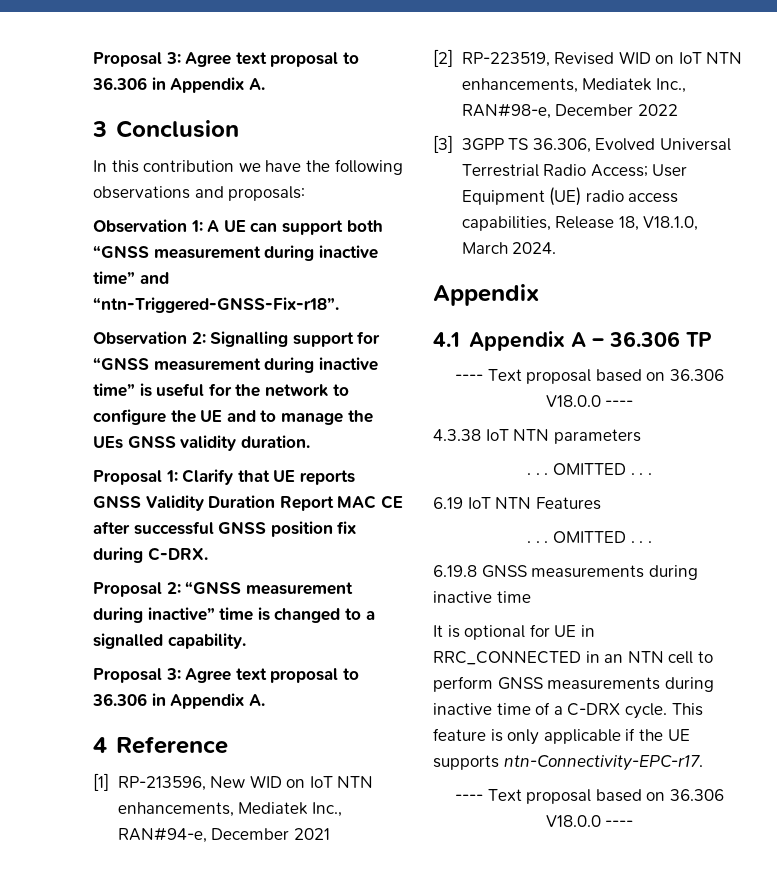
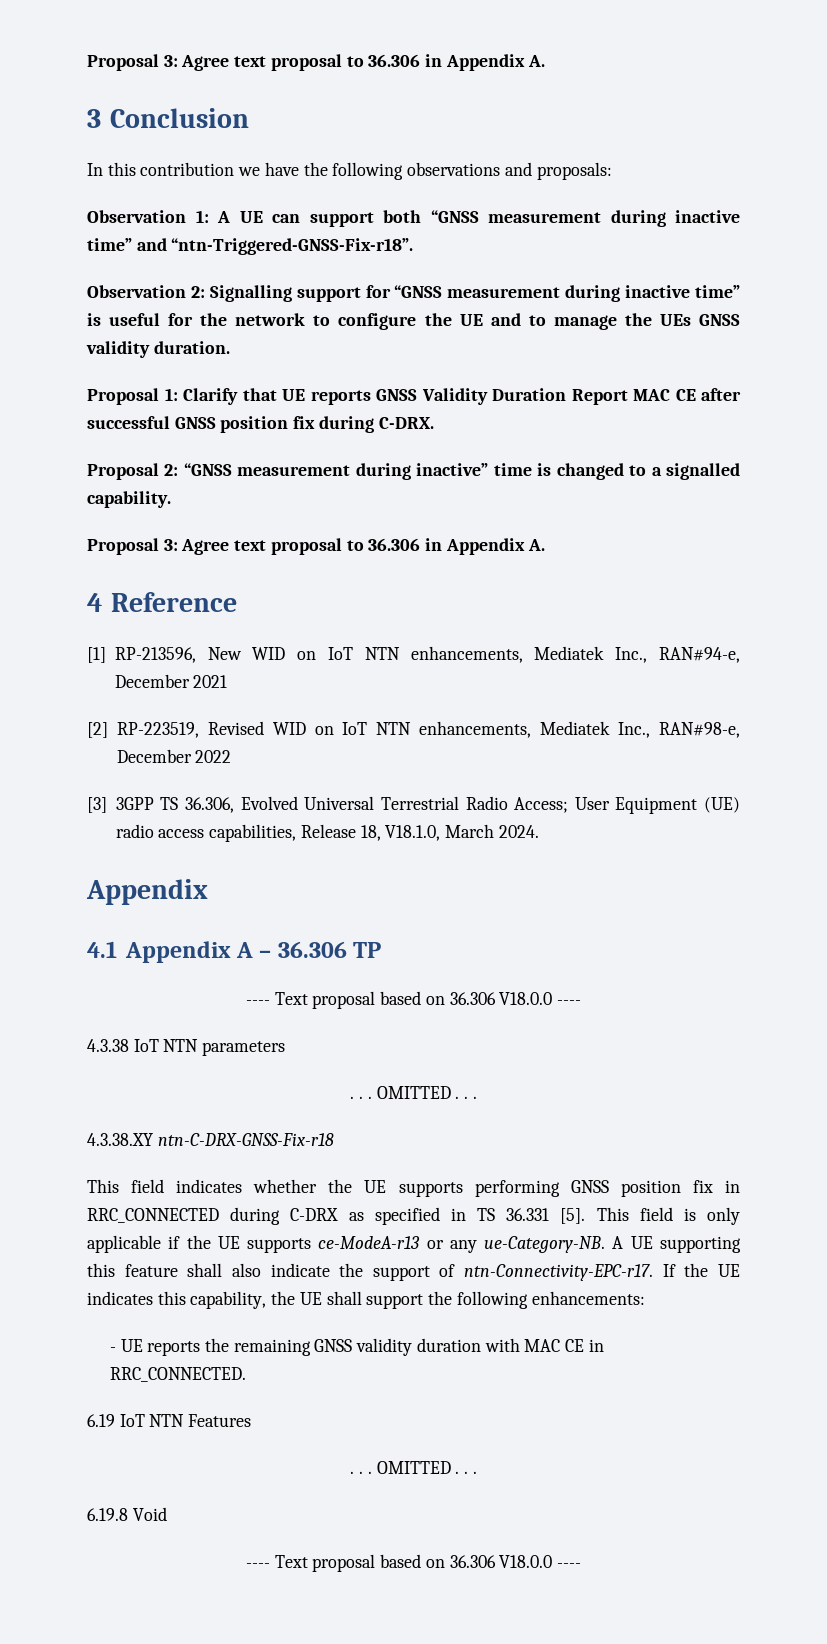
(652, 474) none -> [87,1133,334,1146] [87,1179,740,1197] [87,1207,740,1225] [87,1235,741,1253] [87,1263,740,1281] [87,1291,645,1309] [109,1338,604,1356] [109,1367,246,1382] // 4.3.38.XY ntn-C-DRX-GNSS-Fix-r18 // This field indicates whether the UE supports performing GNSS position fix in RRC_CONNECTED during C-DRX as specified in TS 36.331 [5]. This field is only applicable if the UE supports ce-ModeA-r13 or any ue-Category-NB. A UE supporting this feature shall also indicate the support of ntn-Connectivity-EPC-r17. If the UE indicates this capability, the UE shall support the following enhancements: // - UE reports the remaining GNSS validity duration with MAC CE in RRC_CONNECTED.
[481,565,698,580] [433,591,531,603] [433,624,595,640] [433,651,713,665] [433,676,714,692] [433,702,703,719] [433,728,690,745] [433,755,703,771] GNSS measurements during inactive time // It is optional for UE in RRC_CONNECTED in an NTN cell to perform GNSS measurements during inactive time of a C-DRX cycle. This feature is only applicable if the UE supports ntn-Connectivity-EPC-r17. -> [132,1507,167,1521] Void

